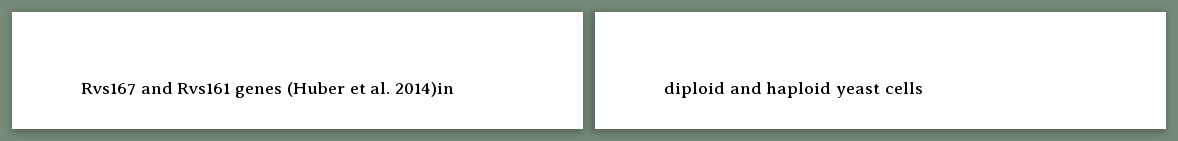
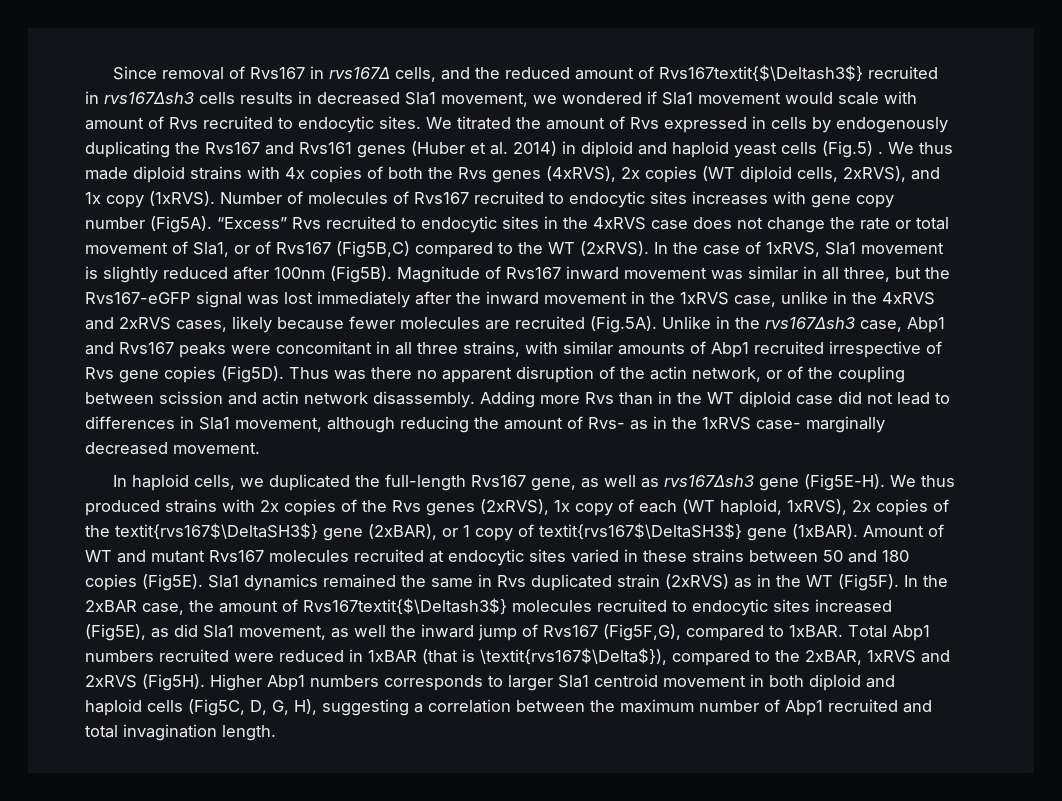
(81, 89) none -> [112,65,938,82] [85,91,917,107] [85,116,948,133] [85,141,200,158] Since removal of Rvs167 in rvs167Δ cells, and the reduced amount of Rvs167textit{$\Deltash3$} recruited in rvs167Δsh3 cells results in decreased Sla1 movement, we wondered if Sla1 movement would scale with amount of Rvs recruited to endocytic sites. We titrated the amount of Rvs expressed in cells by endogenously duplicating the
[395,82,455,97] 2014)in -> [513,141,576,156] 2014) in
(923, 88) none -> [822,141,953,158] [85,166,940,183] [85,191,894,208] [85,216,949,233] [85,241,944,258] [85,266,950,283] [85,291,935,308] [85,316,945,333] [85,341,942,358] [85,366,905,383] [85,391,950,408] [85,416,885,433] [85,442,260,455] [112,474,955,491] [85,499,949,516] [85,523,944,541] [85,549,909,566] [85,574,948,591] [85,598,892,616] [85,624,930,641] [85,648,950,666] [85,674,895,691] [85,699,932,716] [85,724,276,741] (Fig.5) . We thus made diploid strains with 4x copies of both the Rvs genes (4xRVS), 2x copies (WT diploid cells, 2xRVS), and 1x copy (1xRVS). Number of molecules of Rvs167 recruited to endocytic sites increases with gene copy number (Fig5A). “Excess” Rvs recruited to endocytic sites in the 4xRVS case does not change the rate or total movement of Sla1, or of Rvs167 (Fig5B,C) compared to the WT (2xRVS). In the case of 1xRVS, Sla1 movement is slightly reduced after 100nm (Fig5B). Magnitude of Rvs167 inward movement was similar in all three, but the Rvs167-eGFP signal was lost immediately after the inward movement in the 1xRVS case, unlike in the 4xRVS and 2xRVS cases, likely because fewer molecules are recruited (Fig.5A). Unlike in the rvs167Δsh3 case, Abp1 and Rvs167 peaks were concomitant in all three strains, with similar amounts of Abp1 recruited irrespective of Rvs gene copies (Fig5D). Thus was there no apparent disruption of the actin network, or of the coupling between scission and actin network disassembly. Adding more Rvs than in the WT diploid case did not lead to differences in Sla1 movement, although reducing the amount of Rvs- as in the 1xRVS case- marginally decreased movement. // In haploid cells, we duplicated the full-length Rvs167 gene, as well as rvs167Δsh3 gene (Fig5E-H). We thus produced strains with 2x copies of the Rvs genes (2xRVS), 1x copy of each (WT haploid, 1xRVS), 2x copies of the textit{rvs167$\DeltaSH3$} gene (2xBAR), or 1 copy of textit{rvs167$\DeltaSH3$} gene (1xBAR). Amount of WT and mutant Rvs167 molecules recruited at endocytic sites varied in these strains between 50 and 180 copies (Fig5E). Sla1 dynamics remained the same in Rvs duplicated strain (2xRVS) as in the WT (Fig5F). In the 2xBAR case, the amount of Rvs167textit{$\Deltash3$} molecules recruited to endocytic sites increased (Fig5E), as did Sla1 movement, as well the inward jump of Rvs167 (Fig5F,G), compared to 1xBAR. Total Abp1 numbers recruited were reduced in 1xBAR (that is \textit{rvs167$\Delta$}), compared to the 2xBAR, 1xRVS and 2xRVS (Fig5H). Higher Abp1 numbers corresponds to larger Sla1 centroid movement in both diploid and haploid cells (Fig5C, D, G, H), suggesting a correlation between the maximum number of Abp1 recruited and total invagination length.

